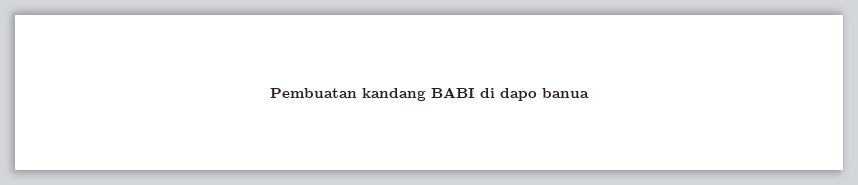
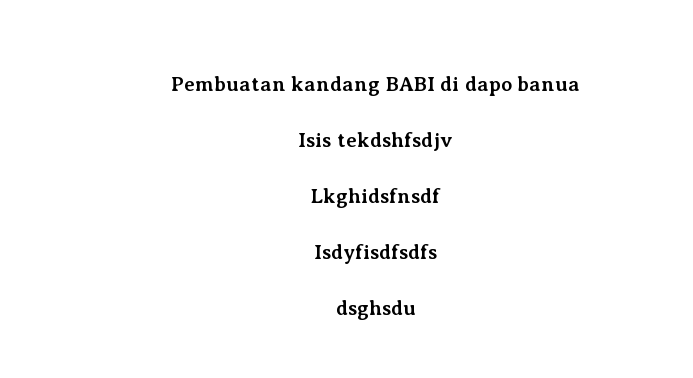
(589, 93) none -> [298,132,453,151] [311,188,441,208] [314,244,437,264] [335,300,416,320] // Isis tekdshfsdjv // Lkghidsfnsdf // Isdyfisdfsdfs // dsghsdu

